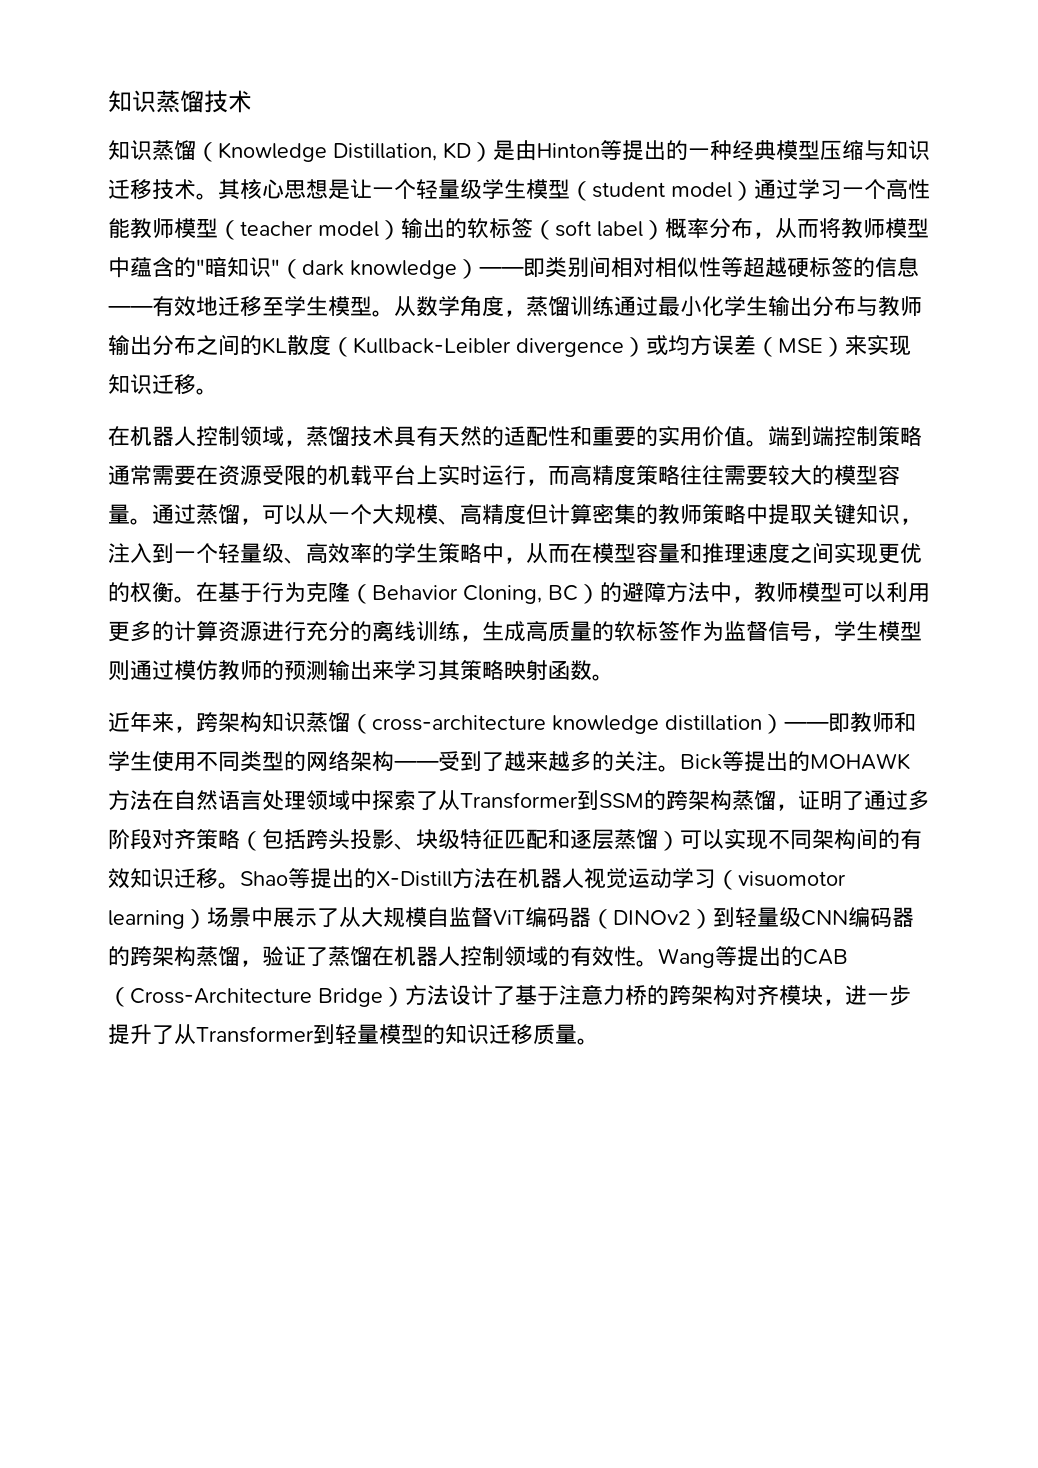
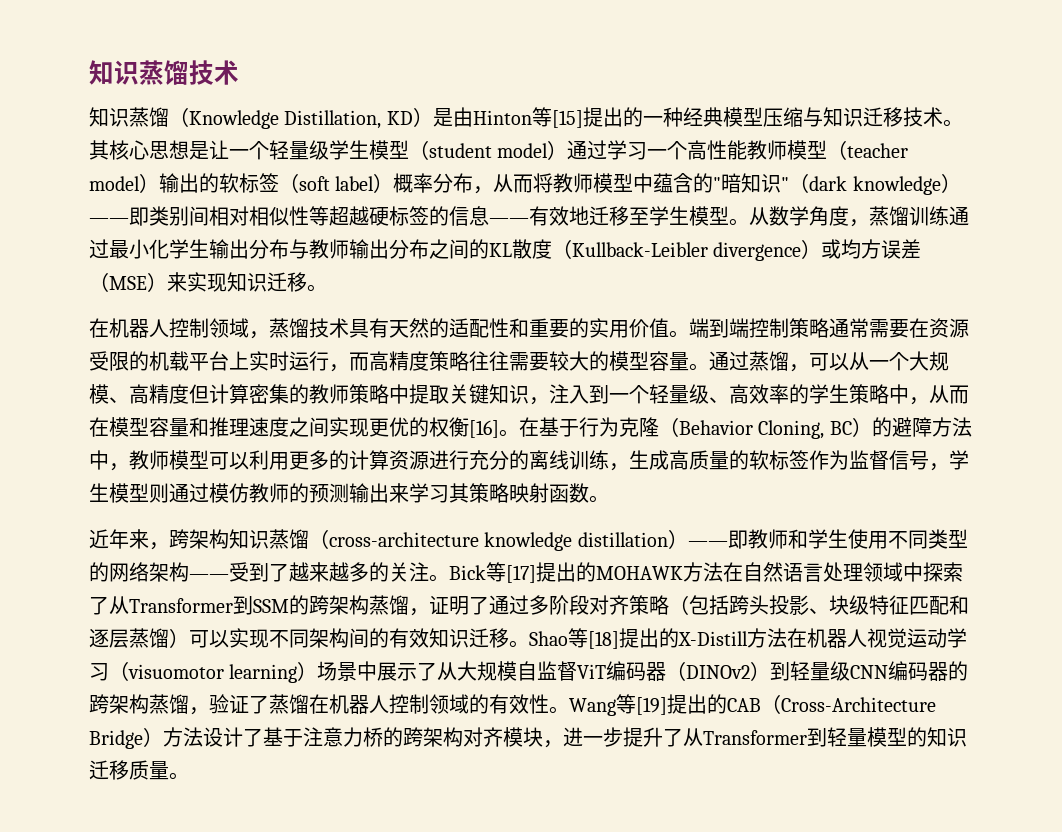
(622, 150) none -> [551,110,583,128] [15]
(174, 592) none -> [469,420,499,438] [16]
(744, 761) none -> [506,565,536,583] [17]
(310, 878) none -> [588,631,619,649] [18]
(737, 956) none -> [636,697,667,715] [19]

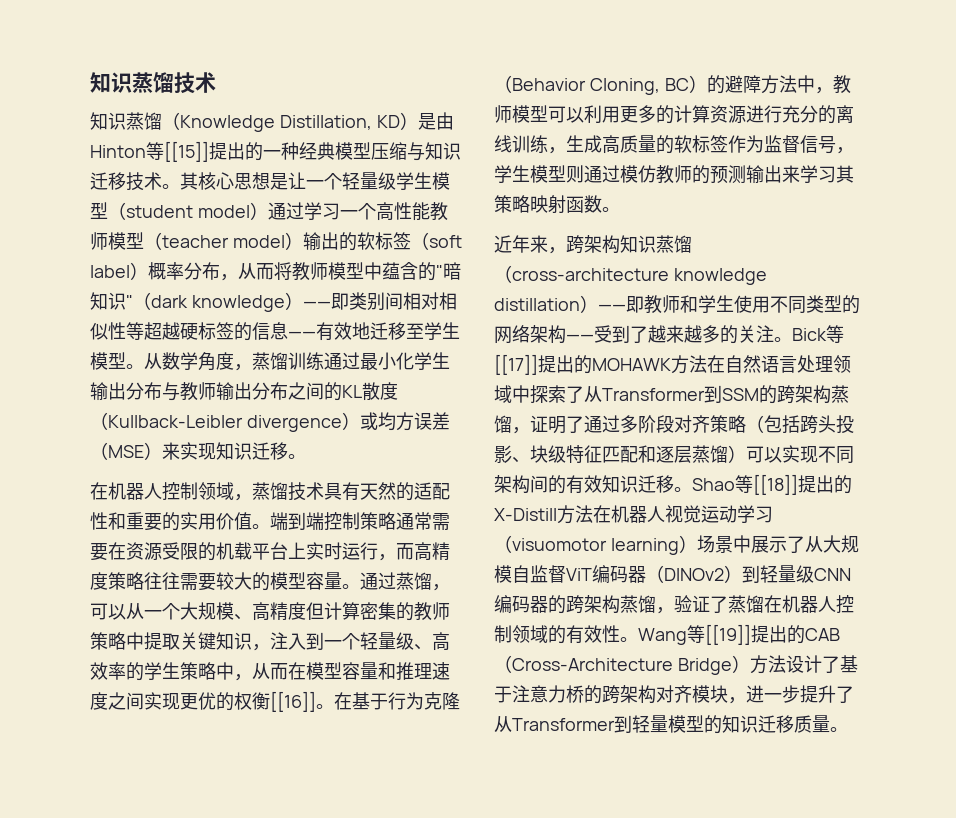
[551,110,583,128] [15] -> [164,141,209,162] [[15]]
[469,420,499,438] [16] -> [270,691,316,712] [[16]]
[506,565,536,583] [17] -> [494,354,538,375] [[17]]
[588,631,619,649] [18] -> [753,474,798,495] [[18]]
[636,697,667,715] [19] -> [705,624,751,645] [[19]]

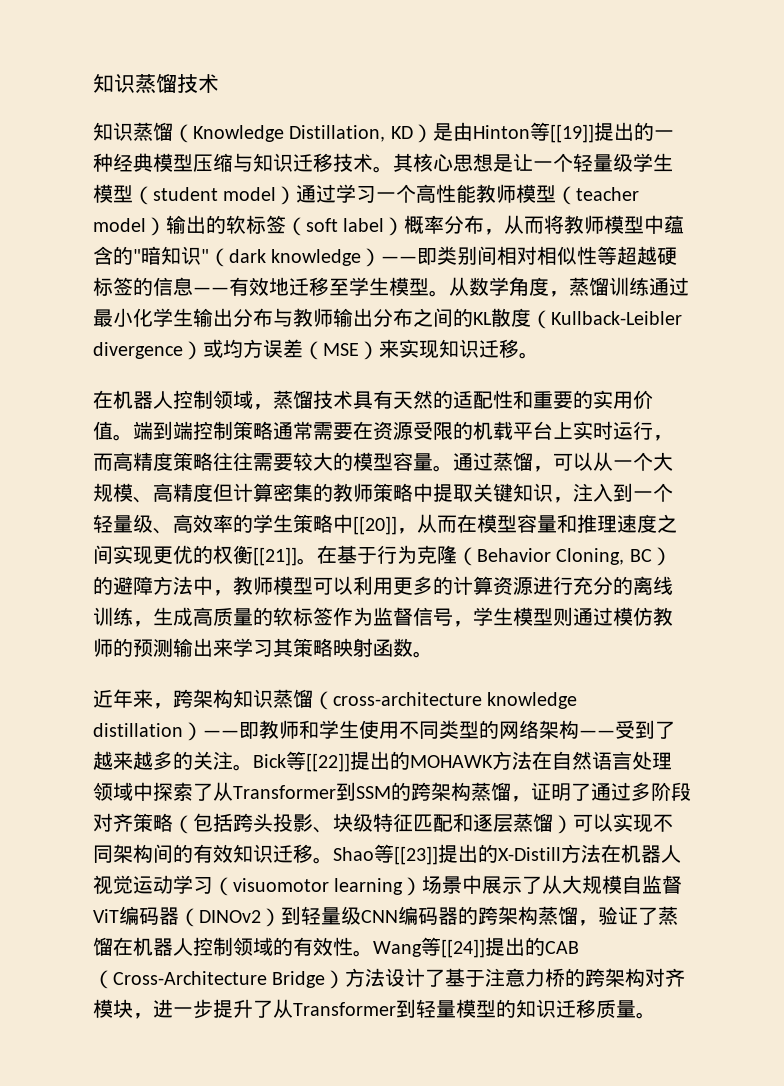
[164,141,209,162] [[15]] -> [549,124,594,143] [[19]]
(234, 671) none -> [353,516,397,535] [[20]]
[270,691,316,712] [[16]] -> [253,547,297,566] [[21]]
[494,354,538,375] [[17]] -> [306,753,350,772] [[22]]
[753,474,798,495] [[18]] -> [394,846,438,865] [[23]]
[705,624,751,645] [[19]] -> [441,939,485,958] [[24]]

